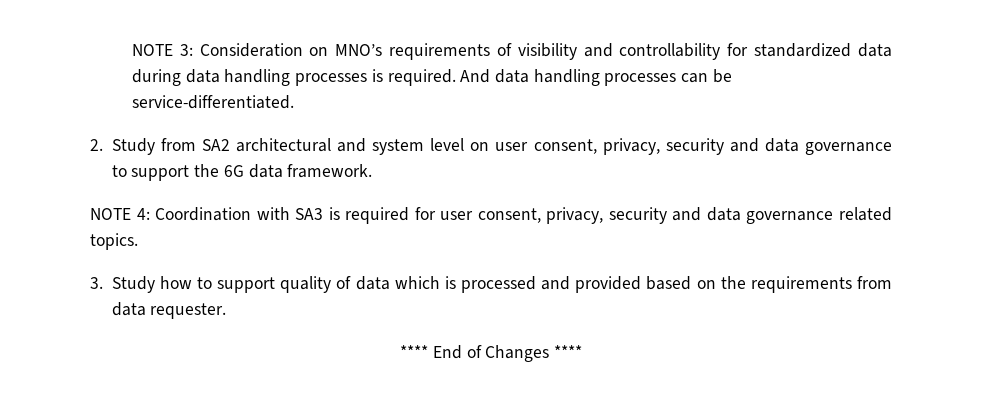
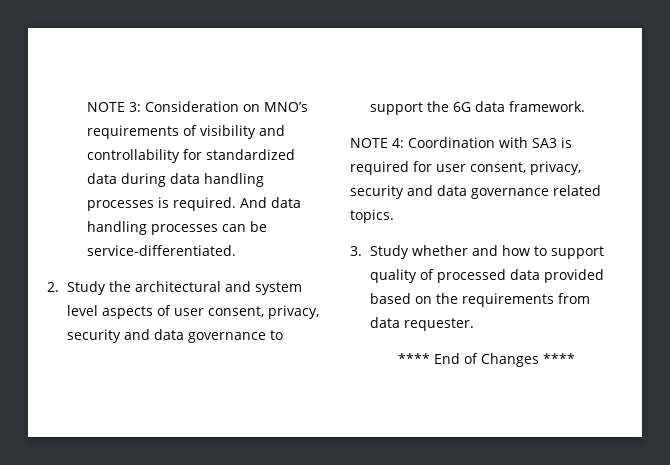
[160,138,230,151] from SA2 -> [109,281,132,292] the
[470,142,490,151] on -> [102,305,172,319] aspects of
(155, 284) none -> [412,245,499,256] whether and
[355,276,571,293] data which is processed and -> [437,269,541,283] processed data

